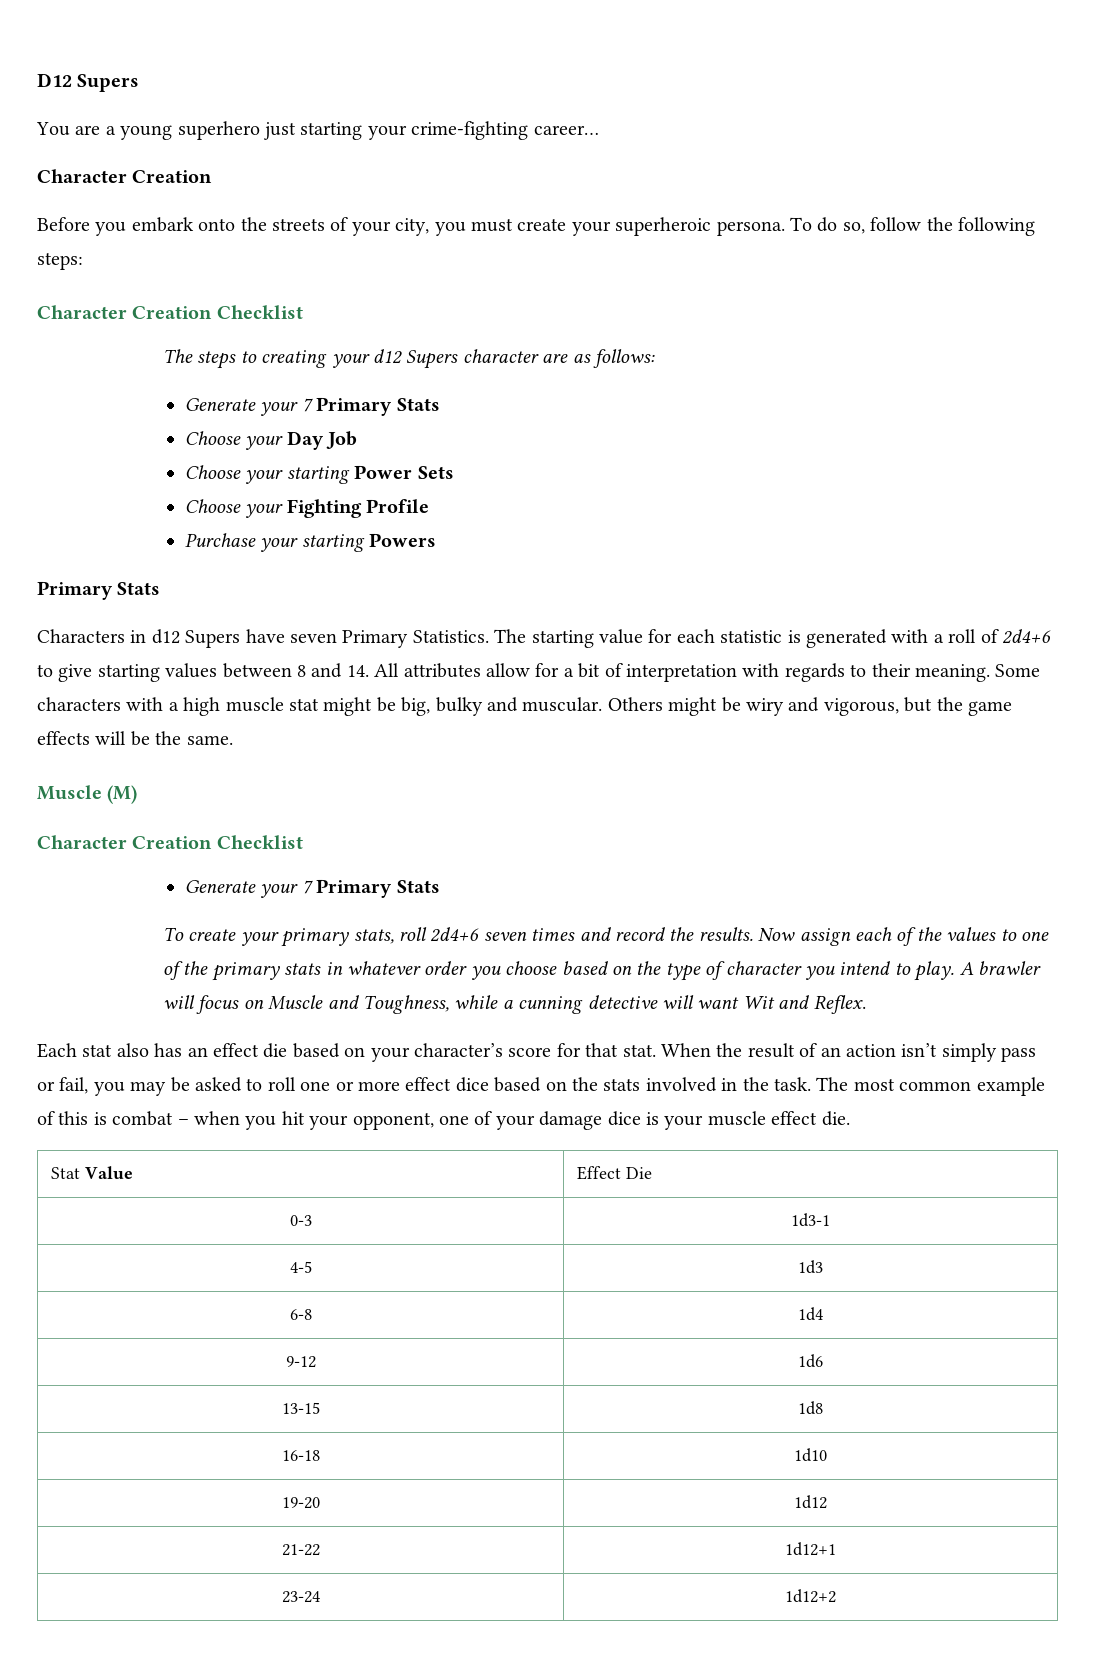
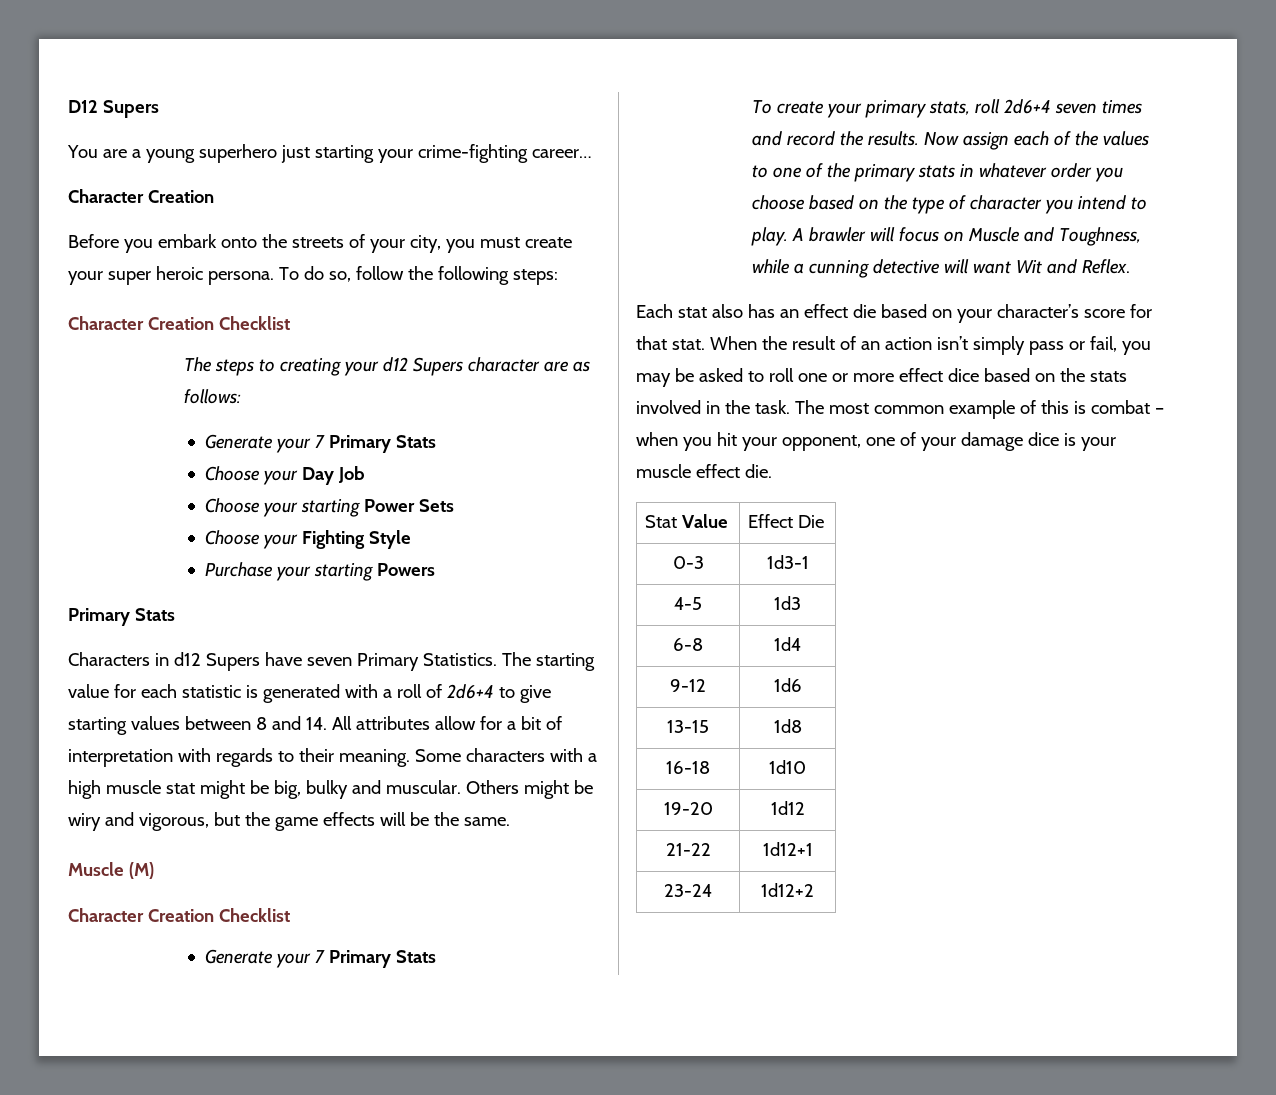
[615,217,712,236] superheroic -> [107,266,203,285] super heroic
[366,499,430,513] Profile -> [368,530,411,549] Style
[1001,629,1051,644] 2d4+6 -> [446,684,494,699] 2d6+4
[430,927,480,942] 2d4+6 -> [1004,99,1052,114] 2d6+4

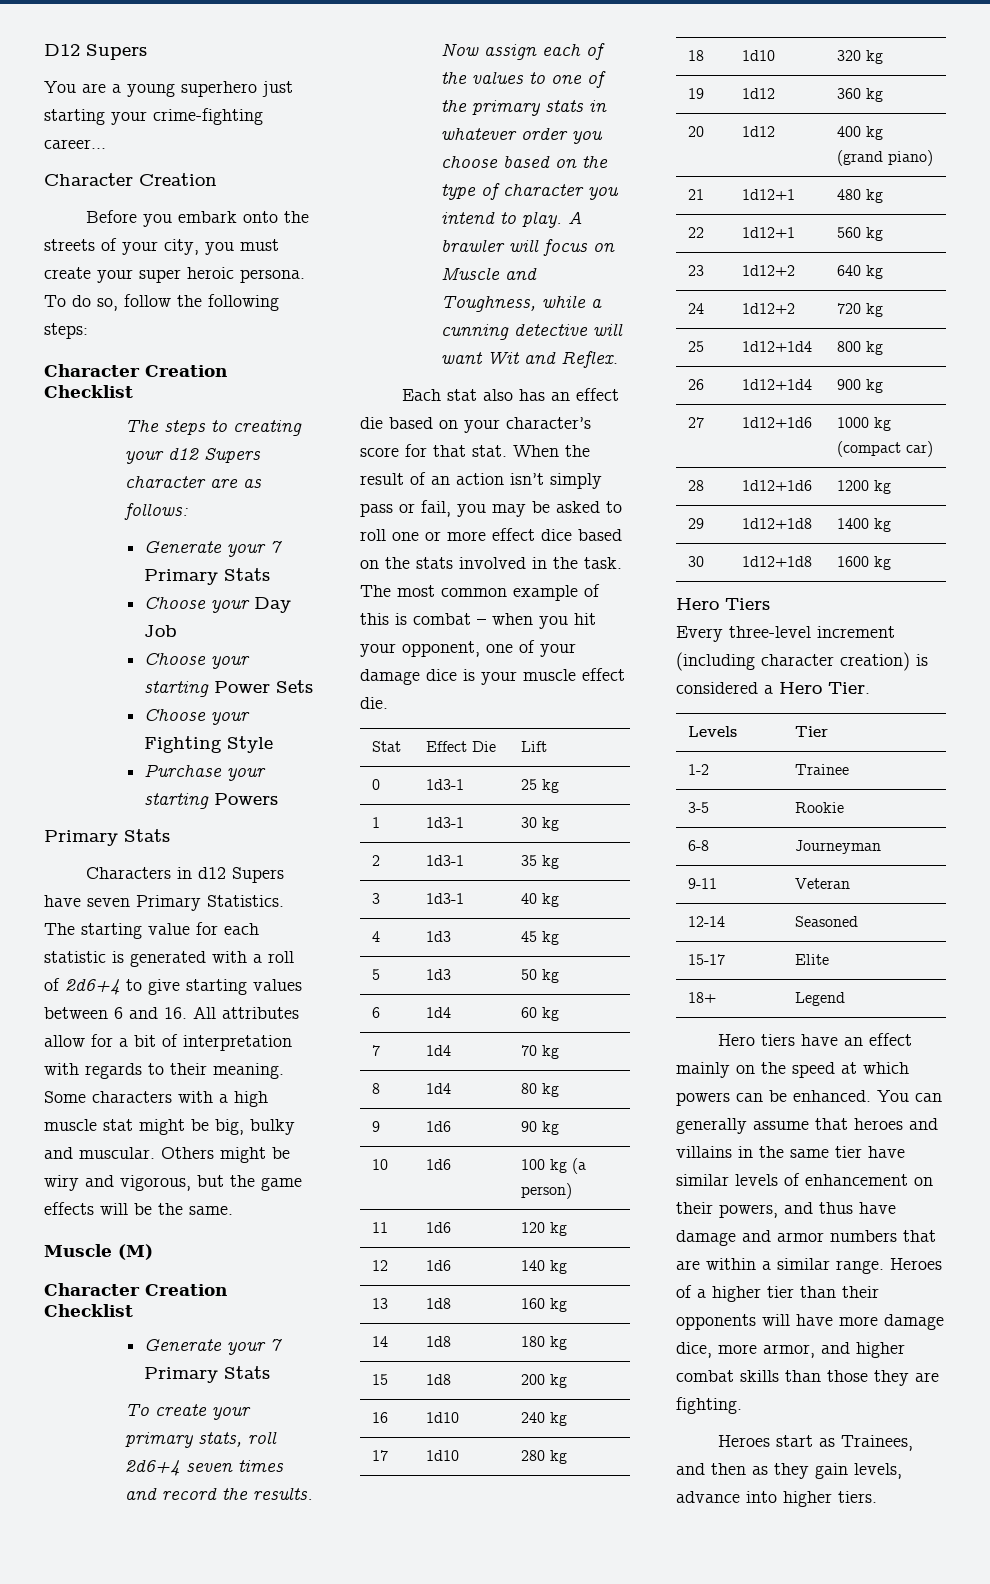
[255,716,327,730] 8 and 14. -> [114,1007,187,1019] 6 and 16.
[681,514,728,528] Value -> (402, 746) none
[672,556,704,569] [766,555,809,569] [674,597,702,610] [774,596,801,610] [673,638,703,651] [774,637,801,651] [670,679,706,692] [773,678,802,692] [667,720,709,733] [773,719,802,733] [666,761,710,774] [769,760,806,774] [663,802,713,815] [770,801,805,815] [665,843,711,856] [762,842,813,856] [664,884,712,897] [761,883,815,897] // 0-3 | 1d3-1 // 4-5 | 1d3 // 6-8 | 1d4 // 9-12 | 1d6 // 13-15 | 1d8 // 16-18 | 1d10 // 19-20 | 1d12 // 21-22 | 1d12+1 // 23-24 | 1d12+2 -> [521,741,548,752] [372,779,381,790] [426,779,465,790] [521,779,560,793] [372,817,381,828] [426,817,465,828] [521,817,560,831] [372,855,381,866] [426,855,465,866] [521,855,560,869] [372,893,381,904] [426,893,465,904] [521,893,560,907] [372,931,381,942] [426,931,452,942] [521,931,560,945] [372,969,381,980] [426,969,452,980] [521,969,560,983] [372,1007,381,1018] [426,1007,452,1018] [521,1007,560,1021] [372,1045,381,1056] [426,1045,452,1056] [521,1045,560,1059] [372,1083,381,1094] [426,1083,452,1094] [521,1083,560,1097] [372,1121,381,1132] [426,1121,452,1132] [521,1121,560,1135] [372,1159,389,1170] [426,1159,452,1170] [521,1158,587,1174] [521,1183,573,1199] [372,1222,389,1233] [426,1222,452,1233] [521,1222,568,1236] [372,1260,389,1271] [426,1260,452,1271] [521,1260,568,1274] [372,1298,389,1309] [426,1298,452,1309] [521,1298,568,1312] [372,1336,389,1347] [426,1336,452,1347] [521,1336,568,1350] [372,1374,389,1385] [426,1374,452,1385] [521,1374,568,1388] [372,1412,389,1423] [426,1412,460,1423] [521,1412,568,1426] [372,1450,389,1461] [426,1450,460,1461] [521,1450,568,1464] [688,50,705,61] [742,50,776,61] [837,50,884,64] [688,88,705,99] [742,88,776,99] [837,88,884,102] [688,126,705,137] [742,126,776,137] [837,126,884,140] [837,150,934,166] [688,189,705,200] [742,189,796,200] [837,189,884,203] [688,227,705,238] [742,227,796,238] [837,227,884,241] [688,265,705,276] [742,265,796,276] [837,265,884,279] [688,303,705,314] [742,303,796,314] [837,303,884,317] [688,341,705,352] [742,341,813,352] [837,341,884,355] [688,379,705,390] [742,379,813,390] [837,379,884,393] [688,417,705,428] [742,417,813,428] [837,417,892,431] [837,441,934,457] [688,480,705,491] [742,480,813,491] [837,480,892,494] [688,518,705,529] [742,518,813,529] [837,518,892,532] [688,556,705,567] [742,556,813,567] [837,556,892,570] [676,598,770,610] [676,626,895,642] [676,652,928,671] [676,682,870,694] [688,726,738,737] [795,726,829,737] [688,764,710,775] [795,764,850,775] [688,802,710,813] [795,802,845,813] [688,840,710,851] [795,840,882,854] [688,878,718,889] [795,878,851,889] [688,916,726,927] [795,916,859,927] [688,954,726,965] [795,954,830,965] [688,992,717,1003] [795,992,846,1006] [717,1033,912,1046] [676,1062,909,1078] [676,1090,942,1106] [676,1118,938,1134] [676,1146,905,1158] [676,1173,933,1186] [676,1202,896,1218] [676,1230,936,1246] [676,1258,942,1274] [676,1285,879,1302] [676,1314,944,1330] [676,1342,905,1358] [676,1370,939,1386] [676,1397,742,1414] [717,1435,913,1451] [676,1463,902,1479] [676,1491,877,1507] | Lift // 0 | 1d3-1 | 25 kg // 1 | 1d3-1 | 30 kg // 2 | 1d3-1 | 35 kg // 3 | 1d3-1 | 40 kg // 4 | 1d3 | 45 kg // 5 | 1d3 | 50 kg // 6 | 1d4 | 60 kg // 7 | 1d4 | 70 kg // 8 | 1d4 | 80 kg // 9 | 1d6 | 90 kg // 10 | 1d6 | 100 kg (a person) // 11 | 1d6 | 120 kg // 12 | 1d6 | 140 kg // 13 | 1d8 | 160 kg // 14 | 1d8 | 180 kg // 15 | 1d8 | 200 kg // 16 | 1d10 | 240 kg // 17 | 1d10 | 280 kg // 18 | 1d10 | 320 kg // 19 | 1d12 | 360 kg // 20 | 1d12 | 400 kg (grand piano) // 21 | 1d12+1 | 480 kg // 22 | 1d12+1 | 560 kg // 23 | 1d12+2 | 640 kg // 24 | 1d12+2 | 720 kg // 25 | 1d12+1d4 | 800 kg // 26 | 1d12+1d4 | 900 kg // 27 | 1d12+1d6 | 1000 kg (compact car) // 28 | 1d12+1d6 | 1200 kg // 29 | 1d12+1d8 | 1400 kg // 30 | 1d12+1d8 | 1600 kg // Hero Tiers // Every three-level increment (including character creation) is considered a Hero Tier. // Levels | Tier // 1-2 | Trainee // 3-5 | Rookie // 6-8 | Journeyman // 9-11 | Veteran // 12-14 | Seasoned // 15-17 | Elite // 18+ | Legend // Hero tiers have an effect mainly on the speed at which powers can be enhanced. You can generally assume that heroes and villains in the same tier have similar levels of enhancement on their powers, and thus have damage and armor numbers that are within a similar range. Heroes of a higher tier than their opponents will have more damage dice, more armor, and higher combat skills than those they are fighting. // Heroes start as Trainees, and then as they gain levels, advance into higher tiers.

